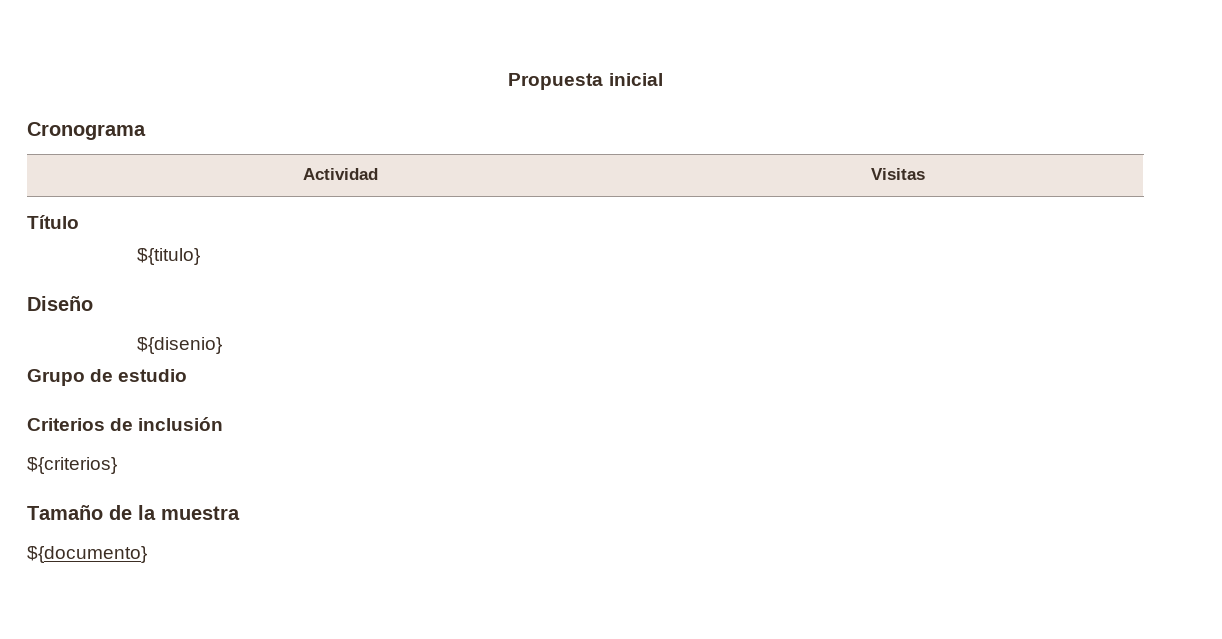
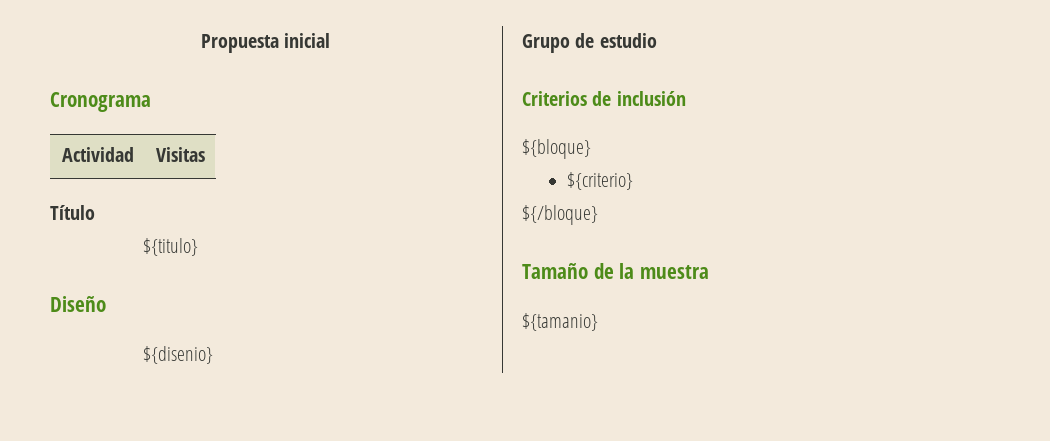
[27,457,117,474] ${criterios} -> [522,139,591,159] [566,172,633,190] [522,205,598,225] ${bloque} // ${criterio} // ${/bloque}
[27,546,147,563] ${documento} -> [522,313,598,331] ${tamanio}

